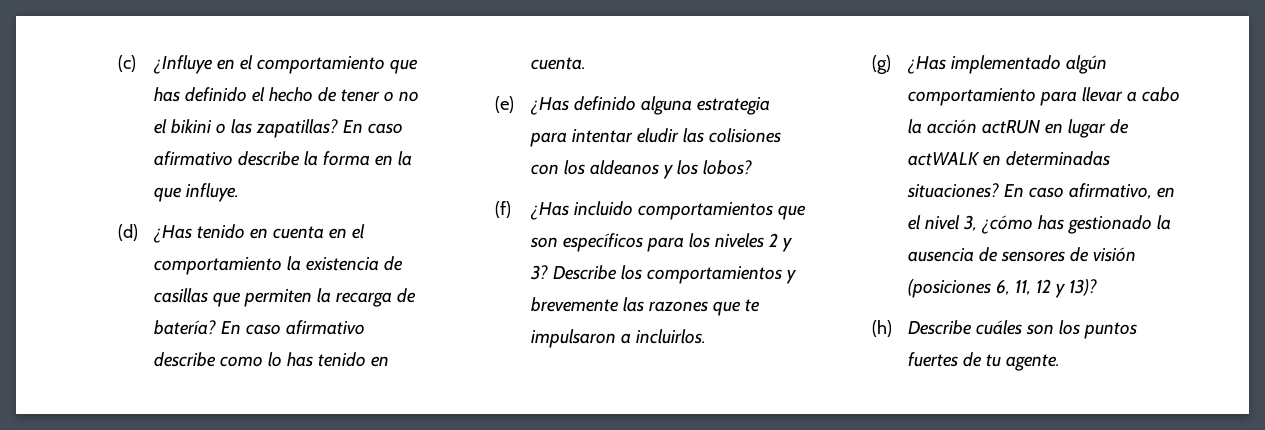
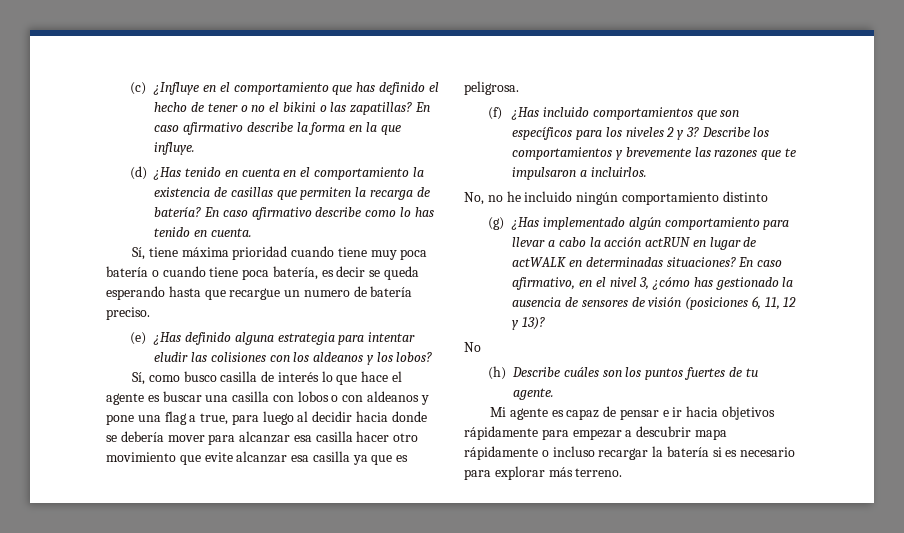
(586, 63) none -> [131,246,428,260] [106,266,420,280] [106,286,413,300] [106,307,150,320] // Sí, tiene máxima prioridad cuando tiene muy poca batería o cuando tiene poca batería, es decir se queda esperando hasta que recargue un numero de batería preciso.
(752, 167) none -> [131,371,402,385] [106,391,429,405] [106,411,427,425] [106,431,419,445] [106,451,409,465] [464,81,519,95] // Sí, como busco casilla de interés lo que hace el agente es buscar una casilla con lobos o con aldeanos y pone una flag a true, para luego al decidir hacia donde se debería mover para alcanzar esa casilla hacer otro movimiento que evite alcanzar esa casilla ya que es peligrosa.
(706, 336) none -> [464,191,768,205] // No, no he incluido ningún comportamiento distinto
(1097, 287) none -> [464,342,481,352] // No
(1060, 362) none -> [489,406,775,420] [464,426,727,440] [464,446,796,460] [464,466,623,480] // Mi agente es capaz de pensar e ir hacia objetivos rápidamente para empezar a descubrir mapa rápidamente o incluso recargar la batería si es necesario para explorar más terreno.

